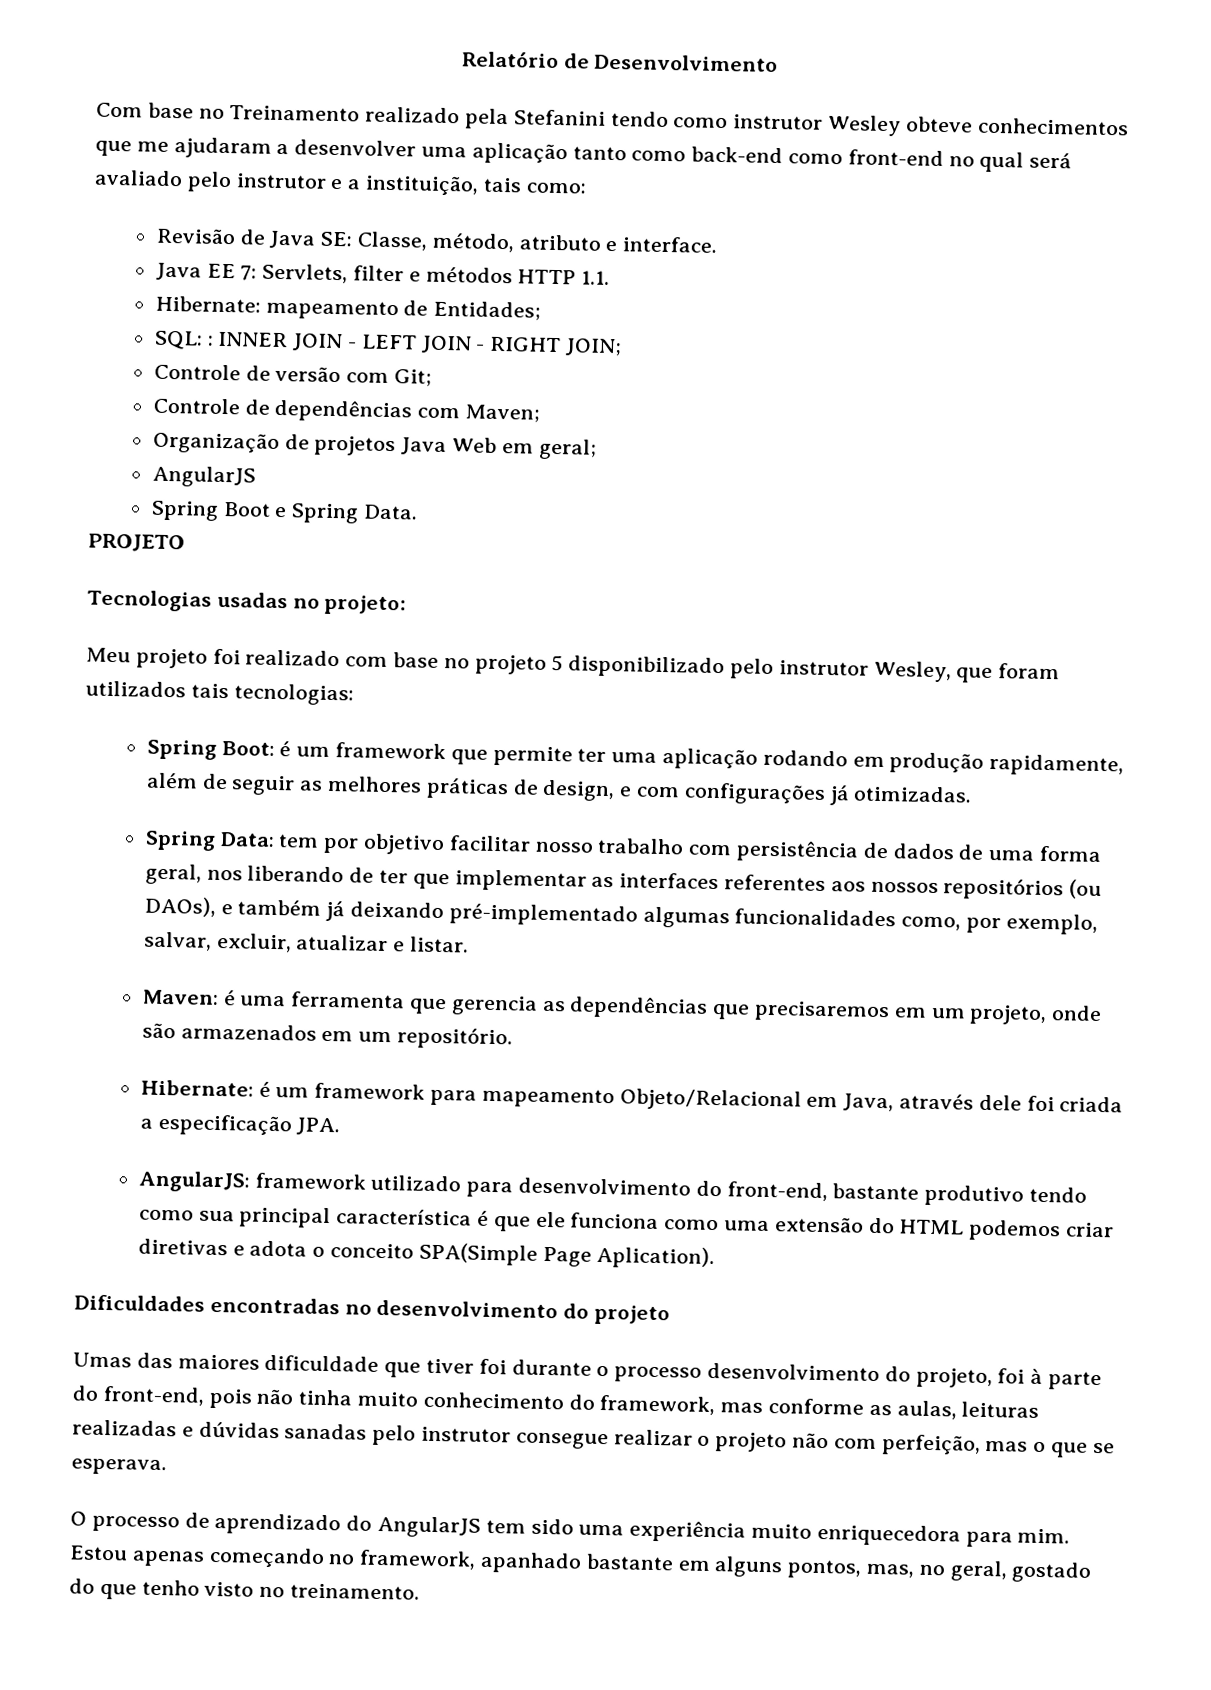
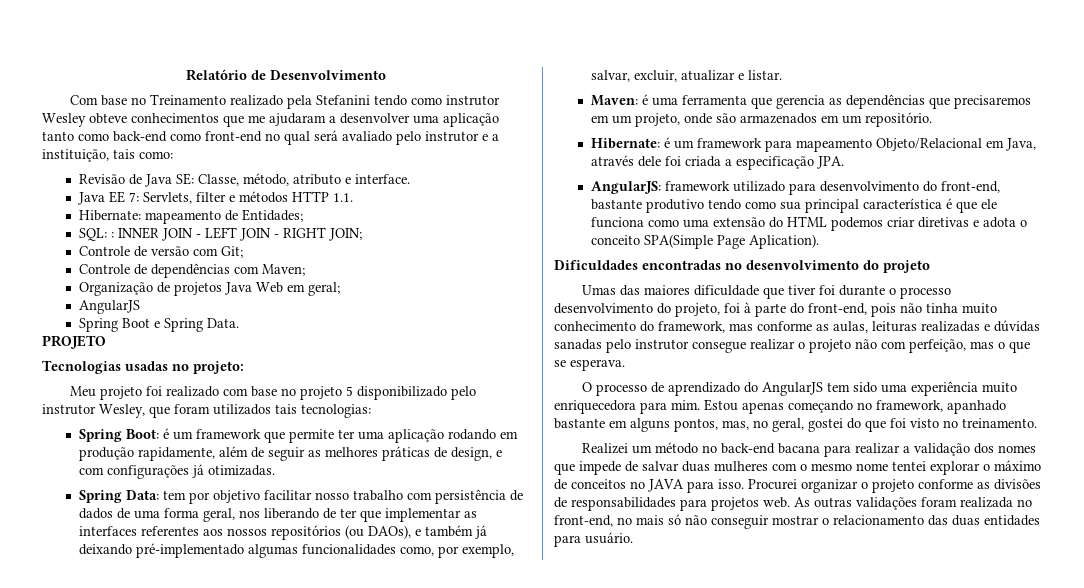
[1011,1561,1093,1583] gostado -> [808,418,843,432] gostei
[141,1579,200,1596] tenho -> [890,418,906,428] foi
(421, 1591) none -> [582,442,1037,457] [554,460,1041,475] [554,479,1041,493] [554,497,1032,511] [554,514,1040,529] [554,532,633,547] // Realizei um método no back-end bacana para realizar a validação dos nomes que impede de salvar duas mulheres com o mesmo nome tentei explorar o máximo de conceitos no JAVA para isso. Procurei organizar o projeto conforme as divisões de responsabilidades para projetos web. As outras validações foram realizada no front-end, no mais só não conseguir mostrar o relacionamento das duas entidades para usuário.

